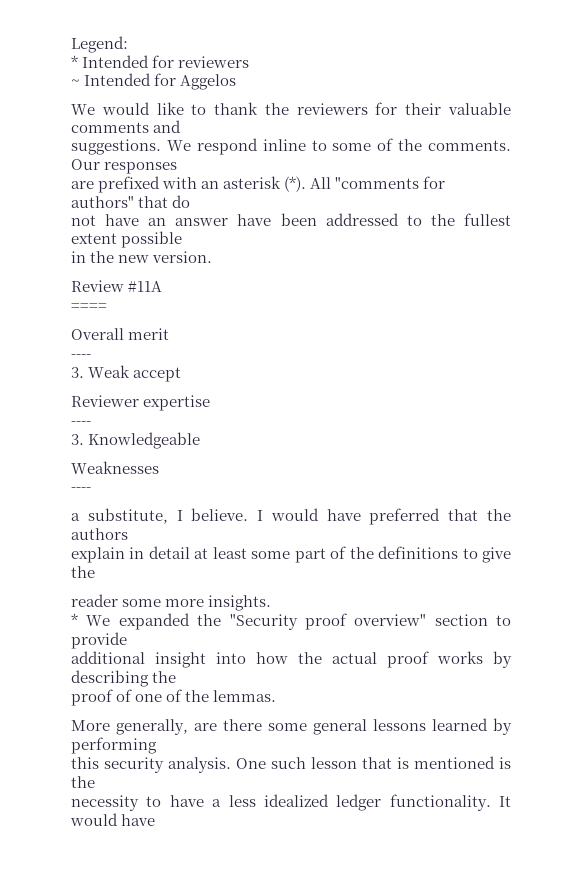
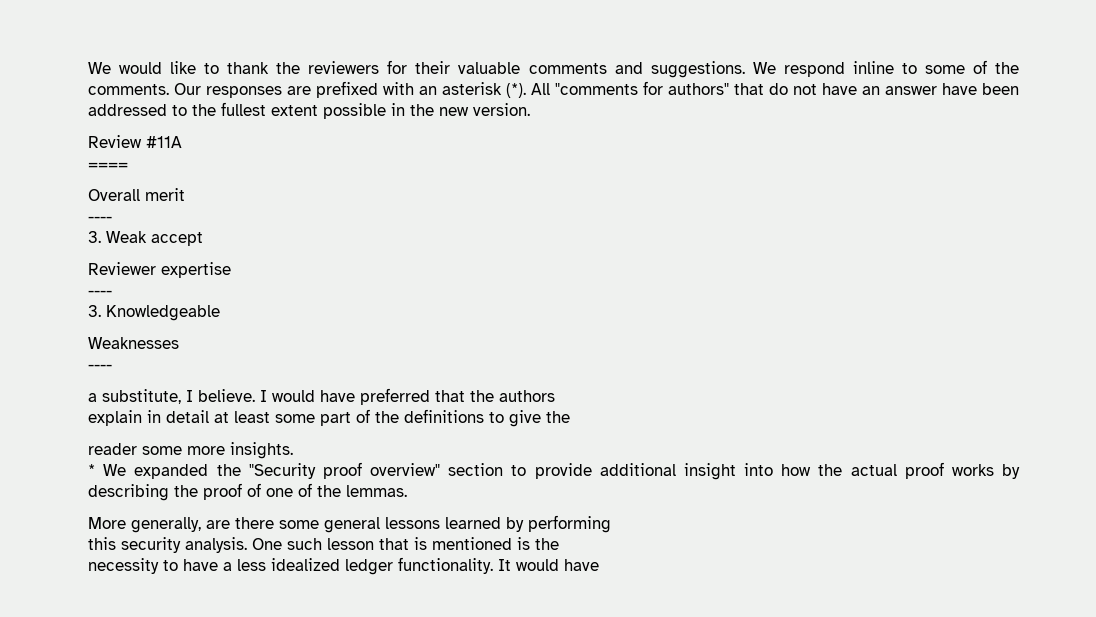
[71,36,128,53] [71,55,250,68] [71,73,237,90] Legend: // * Intended for reviewers // ~ Intended for Aggelos // -> (88, 68) none
(182, 126) // -> (643, 68) none
(178, 168) // -> (282, 92) none
(191, 201) // -> (788, 89) none
(183, 239) // -> (386, 111) none
(127, 640) // -> (592, 471) none
(177, 677) // -> (198, 491) none

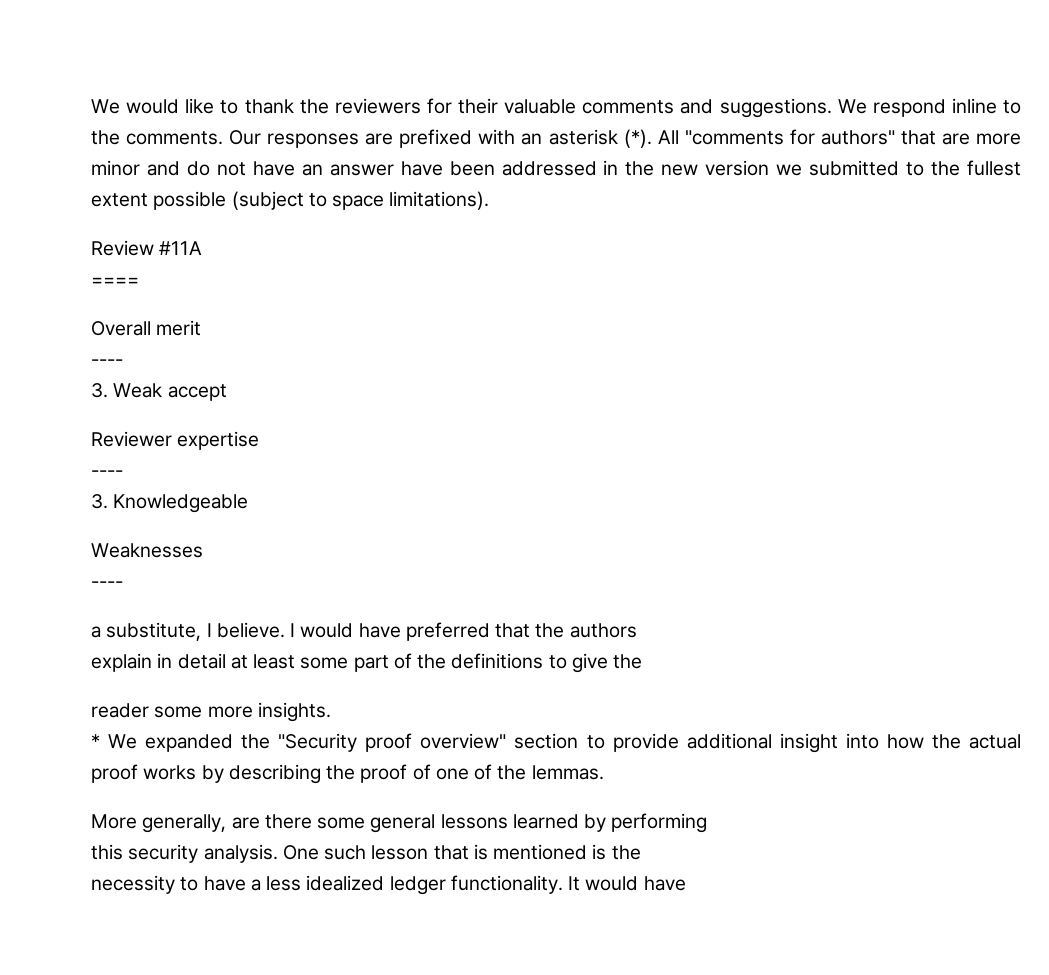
[924,60,987,74] some of -> (1021, 107) none
(764, 89) none -> [941,133,1021,145] [91,160,180,176] are more minor and
(167, 110) none -> [603,160,900,176] in the new version we submitted
[391,103,530,116] in the new version. -> [231,191,490,210] (subject to space limitations).

